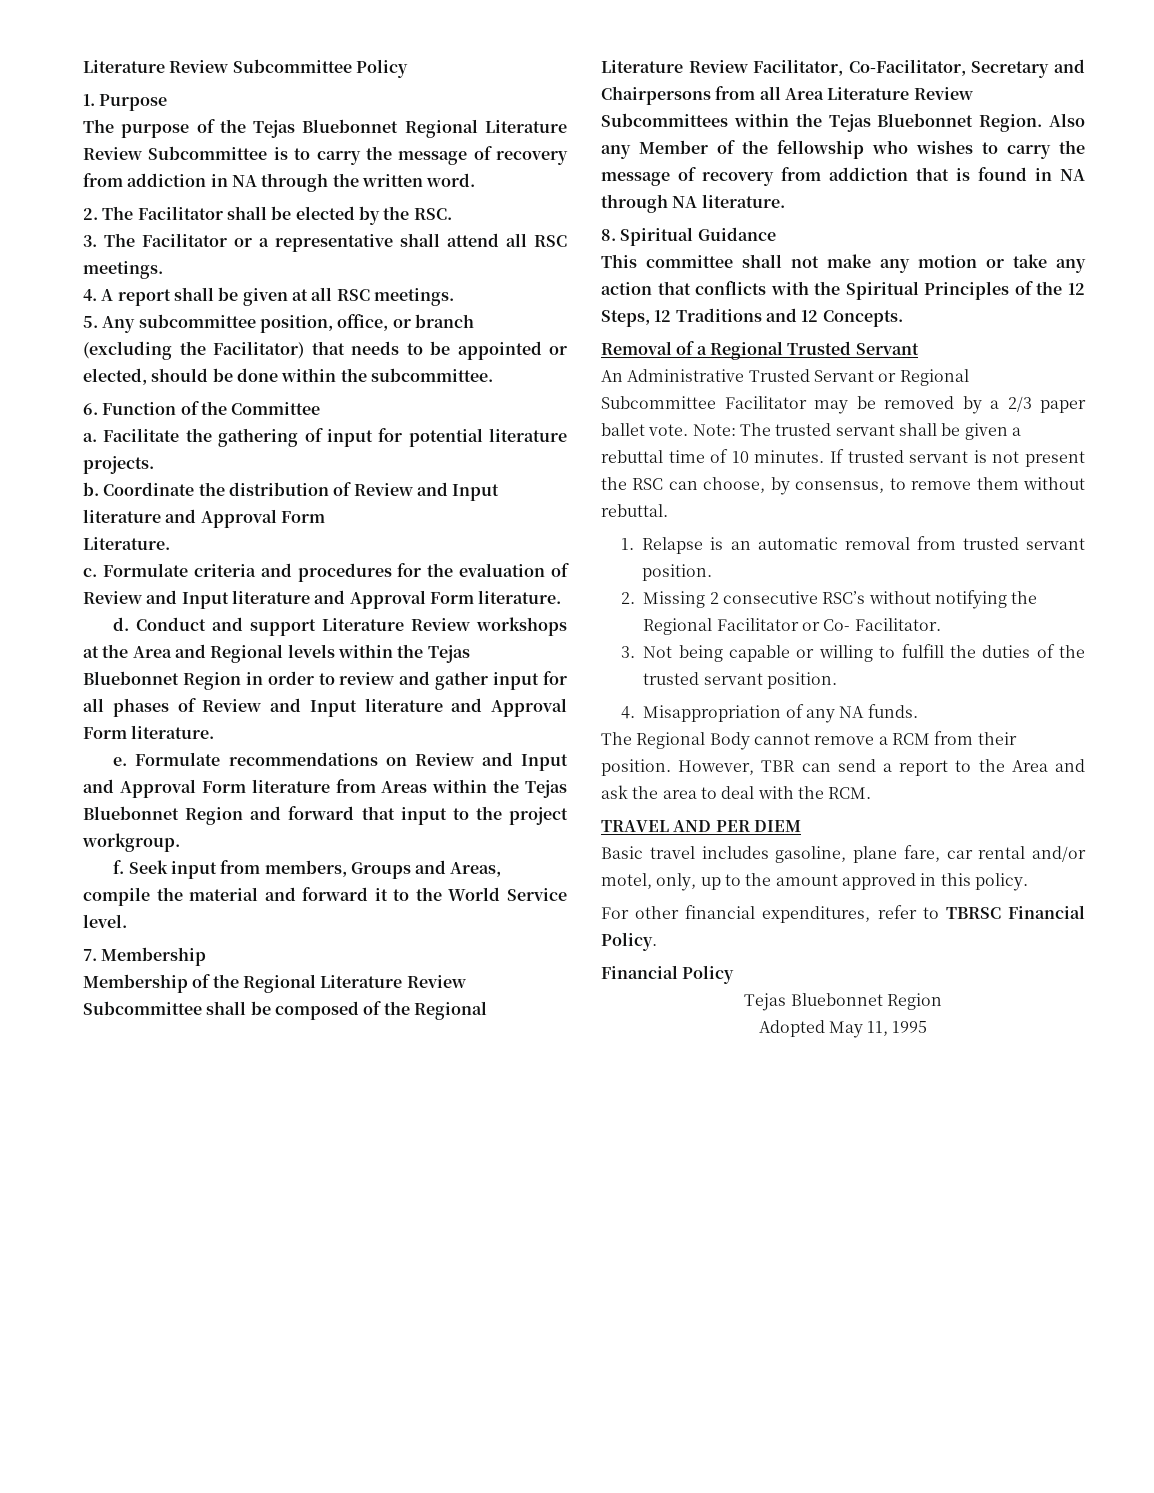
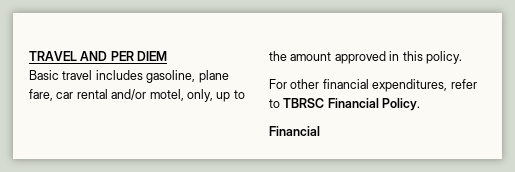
[83,59,408,78] [83,94,168,111] [83,119,567,138] [83,146,568,165] [83,173,476,192] [83,206,452,225] [83,233,567,252] [83,261,163,279] [83,287,454,306] [83,314,474,333] [83,341,567,360] [83,368,493,385] [83,401,321,415] [83,428,567,447] [83,456,154,474] [83,482,500,501] [83,509,325,528] [83,537,170,550] [83,563,569,582] [83,590,562,609] [113,617,567,636] [83,644,470,663] [83,671,568,690] [83,698,567,717] [83,725,215,739] [113,752,569,771] [83,779,567,798] [83,806,568,825] [82,833,180,852] [113,860,502,879] [83,887,567,906] [83,914,127,928] [83,947,207,966] [83,974,466,993] [83,1001,487,1020] [601,59,1085,78] [601,86,973,105] [601,113,1085,132] [601,140,1085,159] [601,167,1085,186] [601,194,785,213] [601,227,776,246] [601,254,1086,273] [601,281,1085,300] [601,308,903,327] [601,341,919,360] [601,369,969,386] [601,396,1086,414] [601,423,1021,440] [601,449,1085,467] [601,477,1085,495] [601,504,668,517] [621,536,1085,554] [642,564,713,581] [621,590,1038,609] [643,618,941,635] [621,644,1085,662] [643,672,837,689] [621,704,918,723] [601,731,1017,750] [601,759,1085,776] [601,785,872,799] Literature Review Subcommittee Policy // 1. Purpose // The purpose of the Tejas Bluebonnet Regional Literature Review Subcommittee is to carry the message of recovery from addiction in NA through the written word. // 2. The Facilitator shall be elected by the RSC. // 3. The Facilitator or a representative shall attend all RSC meetings. // 4. A report shall be given at all RSC meetings. // 5. Any subcommittee position, office, or branch (excluding the Facilitator) that needs to be appointed or elected, should be done within the subcommittee. // 6. Function of the Committee // a. Facilitate the gathering of input for potential literature projects. // b. Coordinate the distribution of Review and Input literature and Approval Form // Literature. // c. Formulate criteria and procedures for the evaluation of Review and Input literature and Approval Form literature. // d. Conduct and support Literature Review workshops at the Area and Regional levels within the Tejas Bluebonnet Region in order to review and gather input for all phases of Review and Input literature and Approval Form literature. // e. Formulate recommendations on Review and Input and Approval Form literature from Areas within the Tejas Bluebonnet Region and forward that input to the project workgroup. // f. Seek input from members, Groups and Areas, compile the material and forward it to the World Service level. // 7. Membership // Membership of the Regional Literature Review Subcommittee shall be composed of the Regional Literature Review Facilitator, Co-Facilitator, Secretary and Chairpersons from all Area Literature Review Subcommittees within the Tejas Bluebonnet Region. Also any Member of the fellowship who wishes to carry the message of recovery from addiction that is found in NA through NA literature. // 8. Spiritual Guidance // This committee shall not make any motion or take any action that conflicts with the Spiritual Principles of the 12 Steps, 12 Traditions and 12 Concepts. // Removal of a Regional Trusted Servant // An Administrative Trusted Servant or Regional Subcommittee Facilitator may be removed by a 2/3 paper ballet vote. Note: The trusted servant shall be given a rebuttal time of 10 minutes. If trusted servant is not present the RSC can choose, by consensus, to remove them without rebuttal. // 1. Relapse is an automatic removal from trusted servant position. // 2. Missing 2 consecutive RSC’s without notifying the Regional Facilitator or Co- Facilitator. // 3. Not being capable or willing to fulfill the duties of the trusted servant position. // 4. Misappropriation of any NA funds. // The Regional Body cannot remove a RCM from their position. However, TBR can send a report to the Area and ask the area to deal with the RCM. // -> (29, 56) none
[682,965,735,984] [744,993,942,1011] [758,1020,928,1038] Policy // Tejas Bluebonnet Region // Adopted May 11, 1995 -> (320, 131) none

